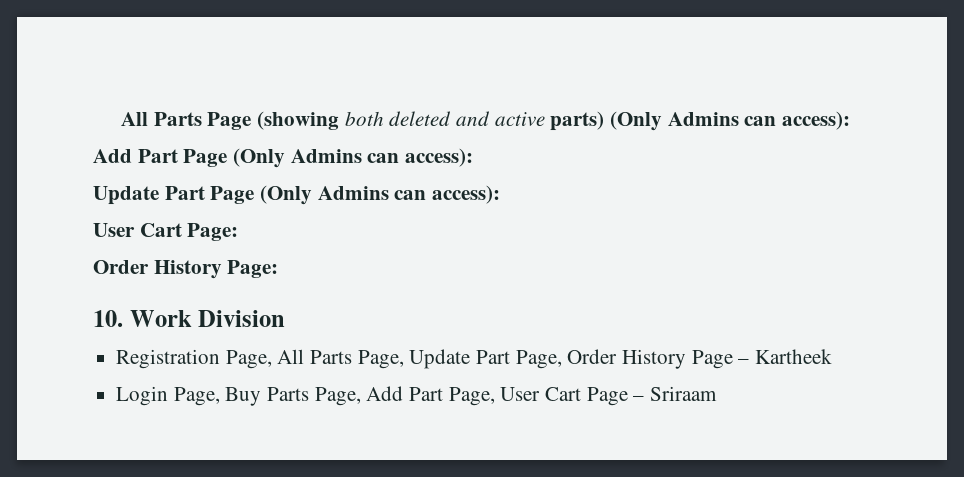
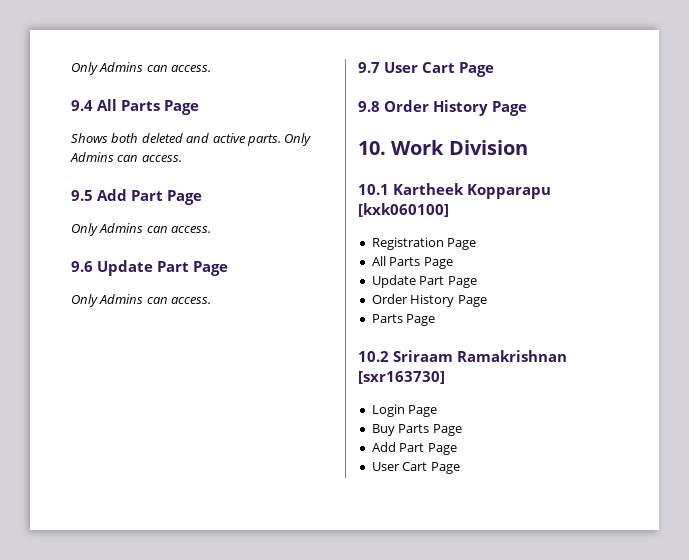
[120,111,339,130] All Parts Page (showing -> [71,62,212,75] [71,99,199,115] [71,133,108,143] Only Admins can access. // 9.4 All Parts Page // Shows
[550,111,851,131] [93,148,474,168] [93,185,501,205] [93,223,239,241] [93,260,279,279] parts) (Only Admins can access): // Add Part Page (Only Admins can access): // Update Part Page (Only Admins can access): // User Cart Page: // Order History Page: -> [246,133,312,146] [70,152,182,162] [71,189,202,205] [71,223,212,236] [71,260,228,276] [71,294,212,307] [358,62,494,77] [358,100,527,116] parts. Only Admins can access. // 9.5 Add Part Page // Only Admins can access. // 9.6 Update Part Page // Only Admins can access. // 9.7 User Cart Page // 9.8 Order History Page
(286, 318) none -> [358,183,551,199] [358,203,449,217] // 10.1 Kartheek Kopparapu [kxk060100]
[225,349,833,369] Page, All Parts Page, Update Part Page, Order History Page – Kartheek -> [447,238,477,250] [371,256,453,269] [371,275,477,288] [371,294,487,307] [371,314,436,326] [358,350,567,362] [358,371,445,384] Page // All Parts Page // Update Part Page // Order History Page // Parts Page // 10.2 Sriraam Ramakrishnan [sxr163730]
[173,387,220,406] Page, -> [408,405,438,417] Page //
[314,386,718,406] Page, Add Part Page, User Cart Page – Sriraam -> [432,424,462,436] [371,442,457,455] [371,462,460,474] Page // Add Part Page // User Cart Page

